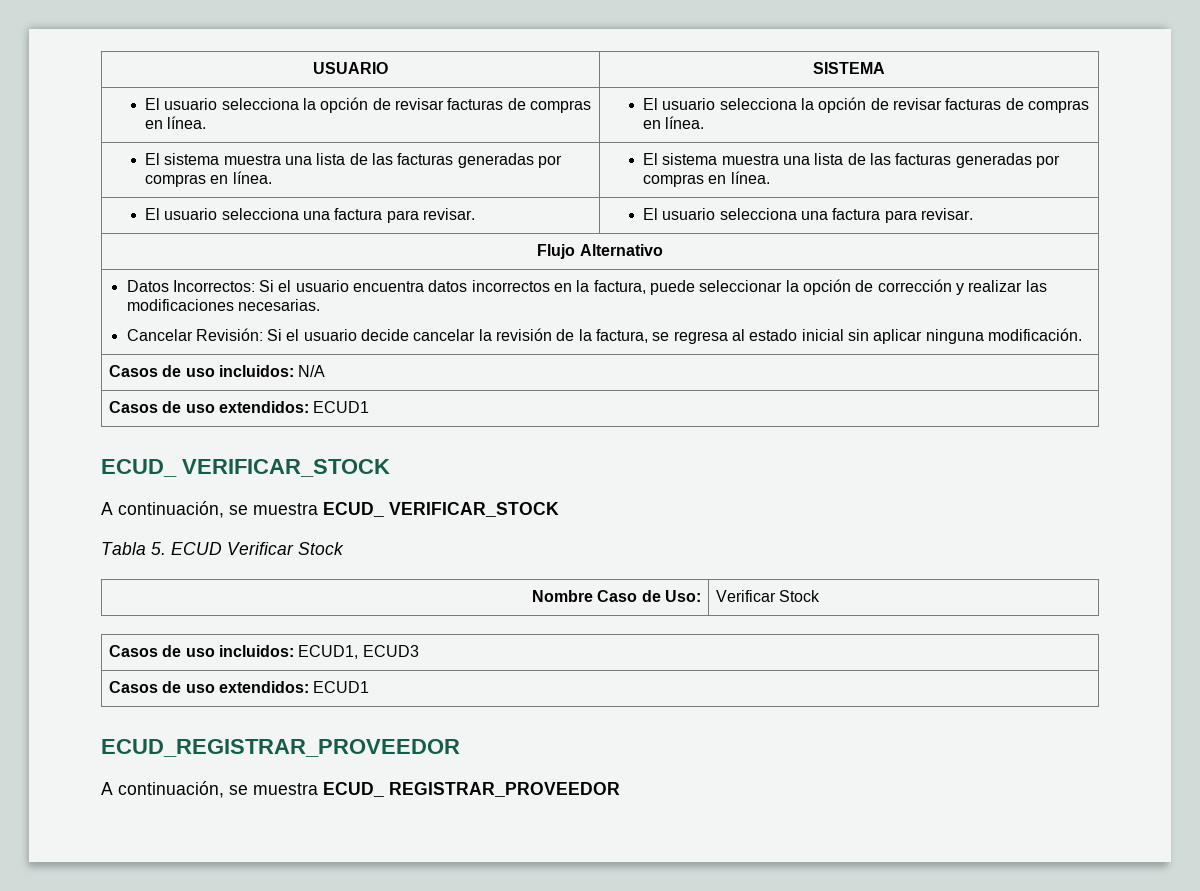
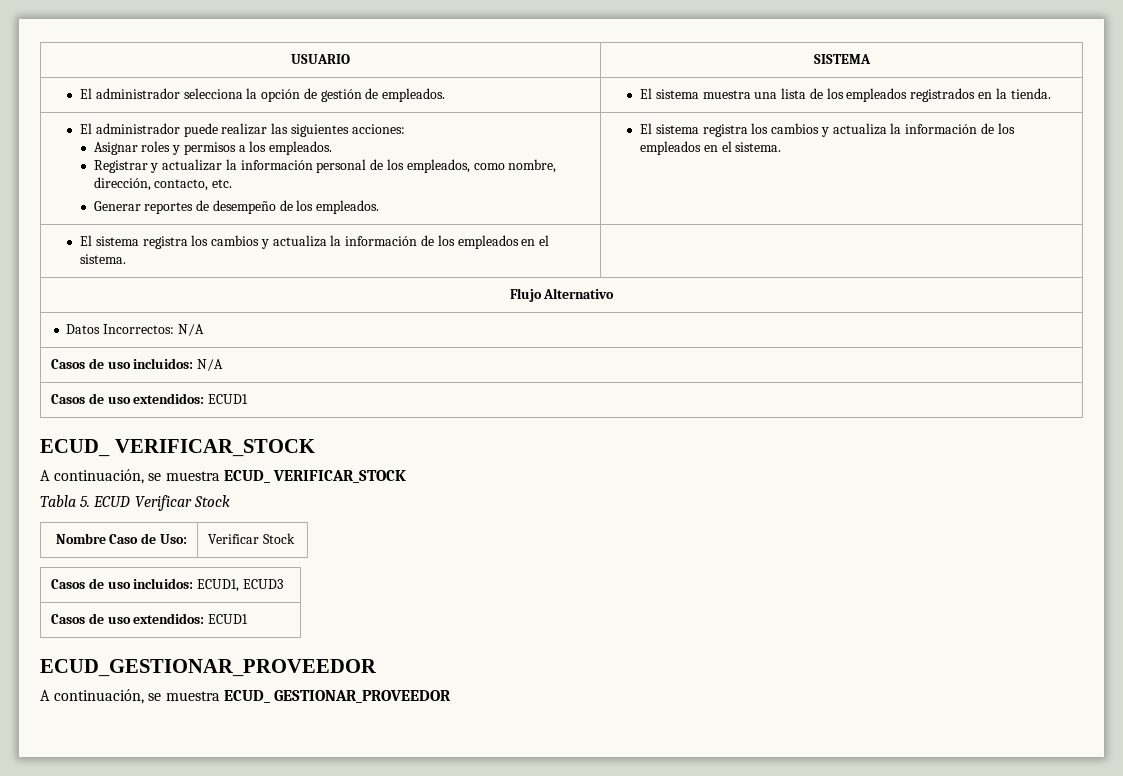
[164,97,591,113] [145,116,207,129] [643,97,1089,113] [643,116,705,129] [145,153,562,168] [145,171,272,187] [643,153,1060,168] [643,171,770,187] [145,208,476,223] [643,208,974,223] [537,244,663,259] [126,279,1047,295] [126,299,320,311] [126,328,1082,344] usuario selecciona la opción de revisar facturas de compras en línea. | El usuario selecciona la opción de revisar facturas de compras en línea. // El sistema muestra una lista de las facturas generadas por compras en línea. | El sistema muestra una lista de las facturas generadas por compras en línea. // El usuario selecciona una factura para revisar. | El usuario selecciona una factura para revisar. // Flujo Alternativo // Datos Incorrectos: Si el usuario encuentra datos incorrectos en la factura, puede seleccionar la opción de corrección y realizar las modificaciones necesarias. // Cancelar Revisión: Si el usuario decide cancelar la revisión de la factura, se regresa al estado inicial sin aplicar ninguna modificación. -> [95,88,446,102] [639,88,1051,102] [79,123,405,137] [93,141,333,155] [93,159,557,173] [93,177,233,191] [93,200,380,214] [639,123,1015,137] [639,141,782,155] [79,235,550,249] [79,254,126,264] [509,288,615,302] [66,324,204,336] administrador selecciona la opción de gestión de empleados. | El sistema muestra una lista de los empleados registrados en la tienda. // El administrador puede realizar las siguientes acciones: // Asignar roles y permisos a los empleados. // Registrar y actualizar la información personal de los empleados, como nombre, dirección, contacto, etc. // Generar reportes de desempeño de los empleados. | El sistema registra los cambios y actualiza la información de los empleados en el sistema. // El sistema registra los cambios y actualiza la información de los empleados en el sistema. | // Flujo Alternativo // Datos Incorrectos: N/A
[101,739,460,757] [101,781,620,798] ECUD_REGISTRAR_PROVEEDOR // A continuación, se muestra ECUD_ REGISTRAR_PROVEEDOR -> [40,659,376,677] [40,689,451,704] ECUD_GESTIONAR_PROVEEDOR // A continuación, se muestra ECUD_ GESTIONAR_PROVEEDOR

